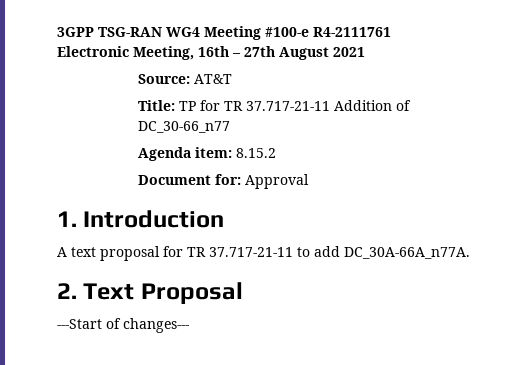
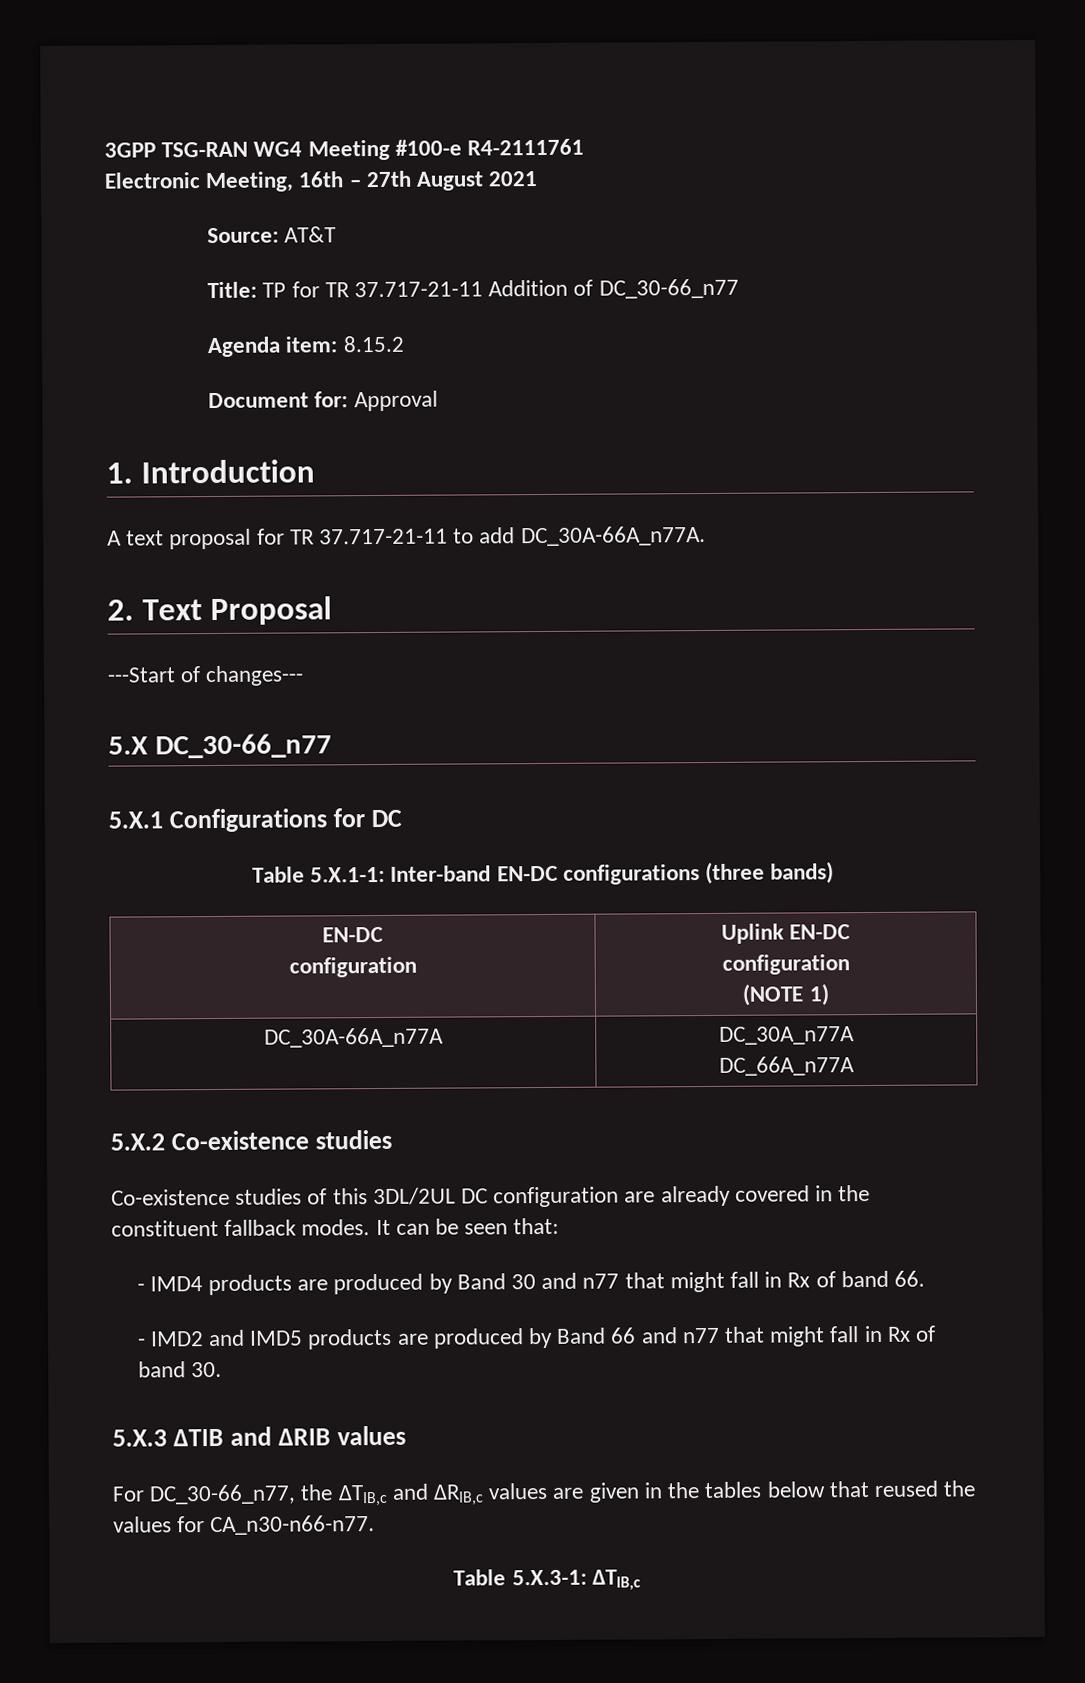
(189, 325) none -> [108,733,332,759] [108,808,403,833] [251,861,835,885] [322,926,383,943] [288,956,417,978] [720,923,851,944] [721,954,850,975] [742,983,830,1006] [264,1027,444,1048] [719,1026,855,1045] [719,1056,855,1076] [110,1129,393,1151] [111,1185,871,1208] [111,1217,560,1237] [136,1270,926,1296] [137,1325,937,1350] [137,1361,222,1378] [112,1425,407,1447] [112,1480,977,1507] [113,1515,376,1536] [453,1569,641,1591] // 5.X DC_30-66_n77 // 5.X.1 Configurations for DC // Table 5.X.1-1: Inter-band EN-DC configurations (three bands) // EN-DC // configuration | Uplink EN-DC // configuration // (NOTE 1) // DC_30A-66A_n77A | DC_30A_n77A // DC_66A_n77A // 5.X.2 Co-existence studies // Co-existence studies of this 3DL/2UL DC configuration are already covered in the constituent fallback modes. It can be seen that: // - IMD4 products are produced by Band 30 and n77 that might fall in Rx of band 66. // - IMD2 and IMD5 products are produced by Band 66 and n77 that might fall in Rx of band 30. // 5.X.3 ∆TIB and ∆RIB values // For DC_30-66_n77, the ΔTIB,c and ΔRIB,c values are given in the tables below that reused the values for CA_n30-n66-n77. // Table 5.X.3-1: ΔTIB,c

